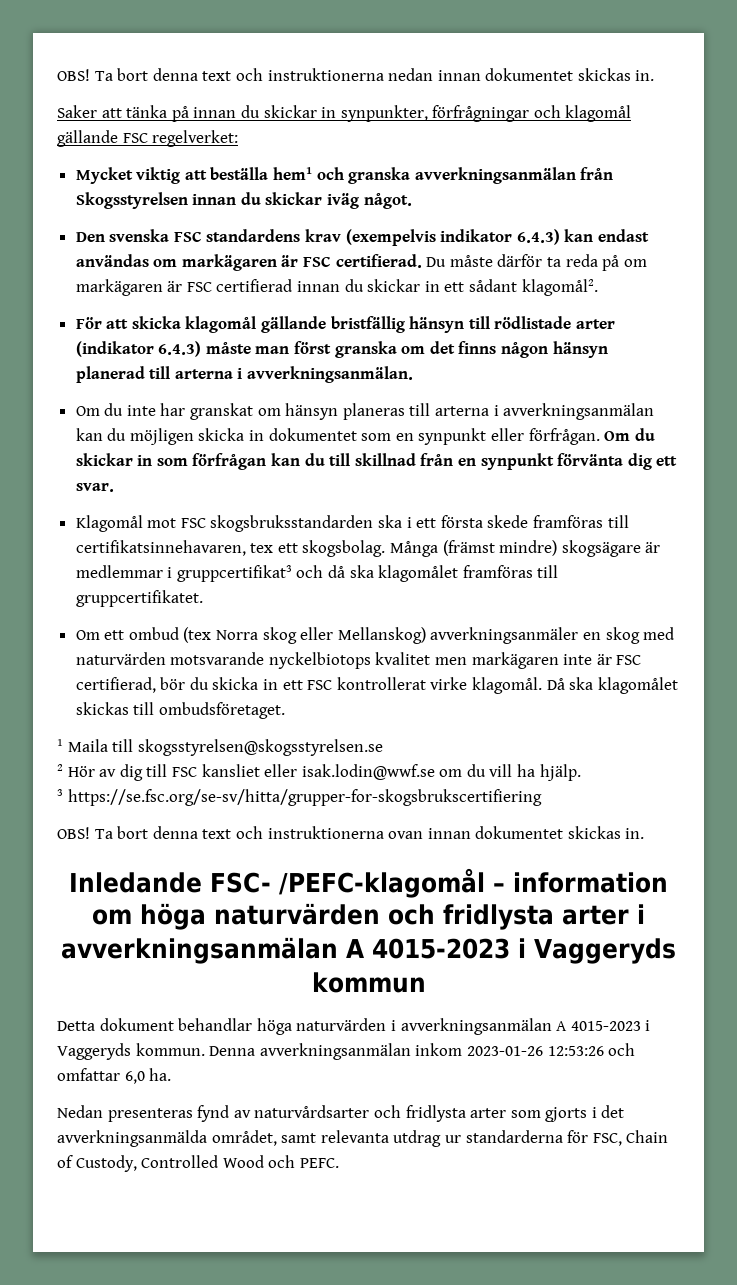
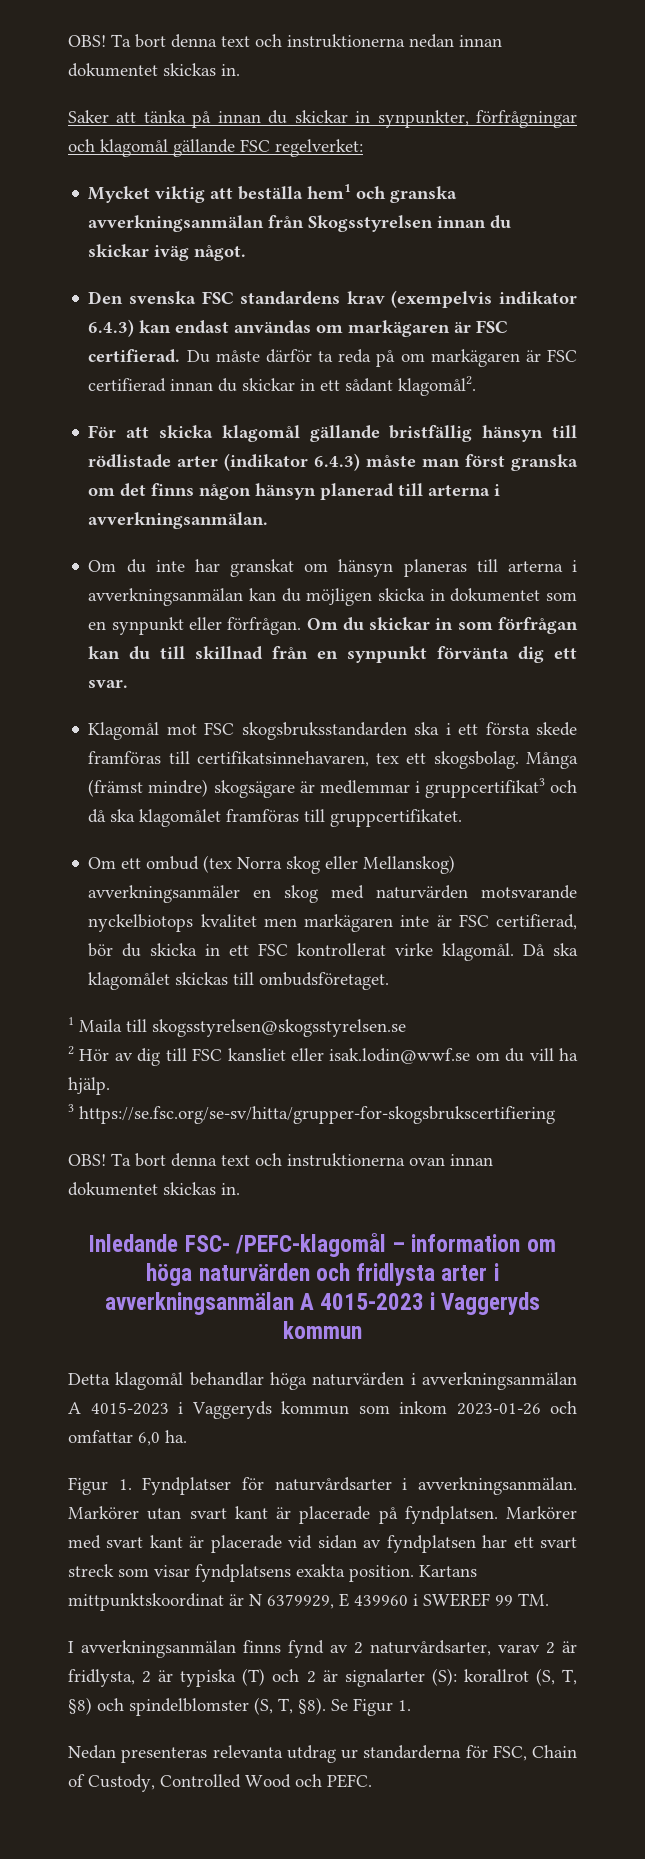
[99,1018,174,1031] dokument -> [115,1372,184,1390] klagomål
[135,1043,411,1060] kommun. Denna avverkningsanmälan -> [281,1401,390,1415] kommun som
[547,1046,604,1056] 12:53:26 -> (541, 1409) none
[57,1105,625,1122] [57,1130,317,1147] Nedan presenteras fynd av naturvårdsarter och fridlysta arter som gjorts i det avverkningsanmälda området, samt -> [68,1477,577,1495] [68,1506,577,1524] [68,1535,577,1553] [68,1564,477,1582] [68,1593,549,1611] [68,1640,577,1658] [68,1668,577,1687] [68,1697,411,1716] [68,1745,208,1763] Figur 1. Fyndplatser för naturvårdsarter i avverkningsanmälan. Markörer utan svart kant är placerade på fyndplatsen. Markörer med svart kant är placerade vid sidan av fyndplatsen har ett svart streck som visar fyndplatsens exakta position. Kartans mittpunktskoordinat är N 6379929, E 439960 i SWEREF 99 TM. // I avverkningsanmälan finns fynd av 2 naturvårdsarter, varav 2 är fridlysta, 2 är typiska (T) och 2 är signalarter (S): korallrot (S, T, §8) och spindelblomster (S, T, §8). Se Figur 1. // Nedan presenteras

